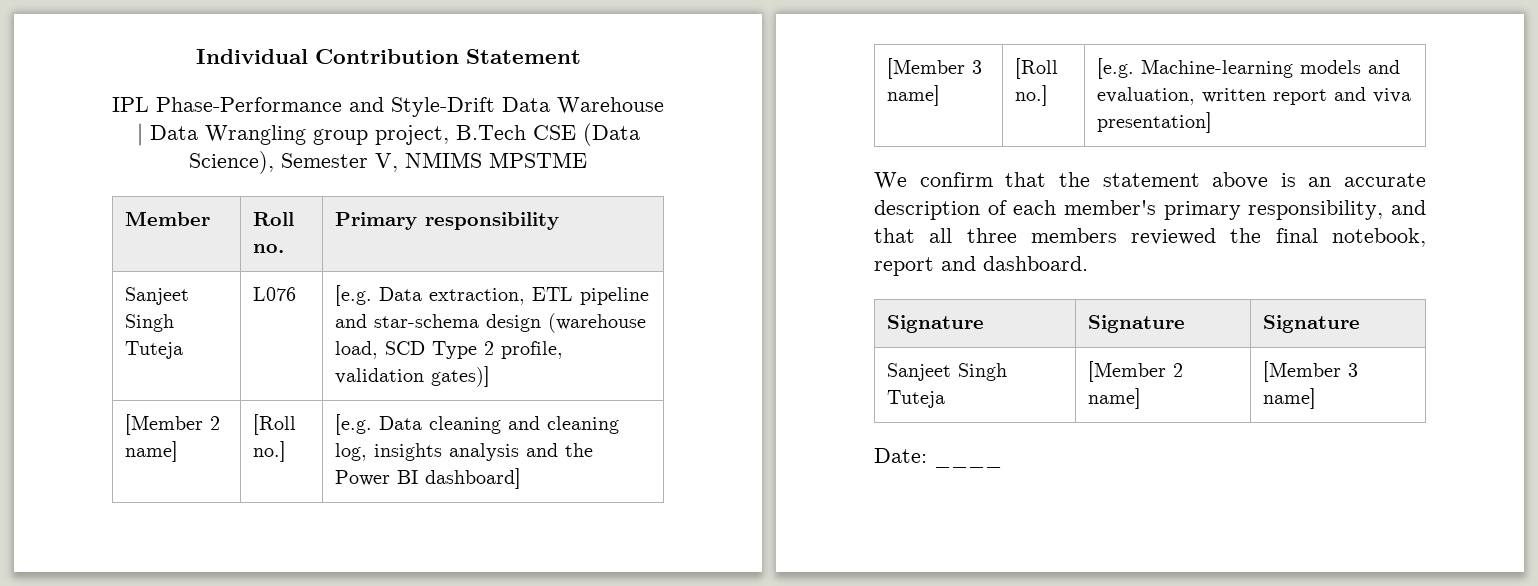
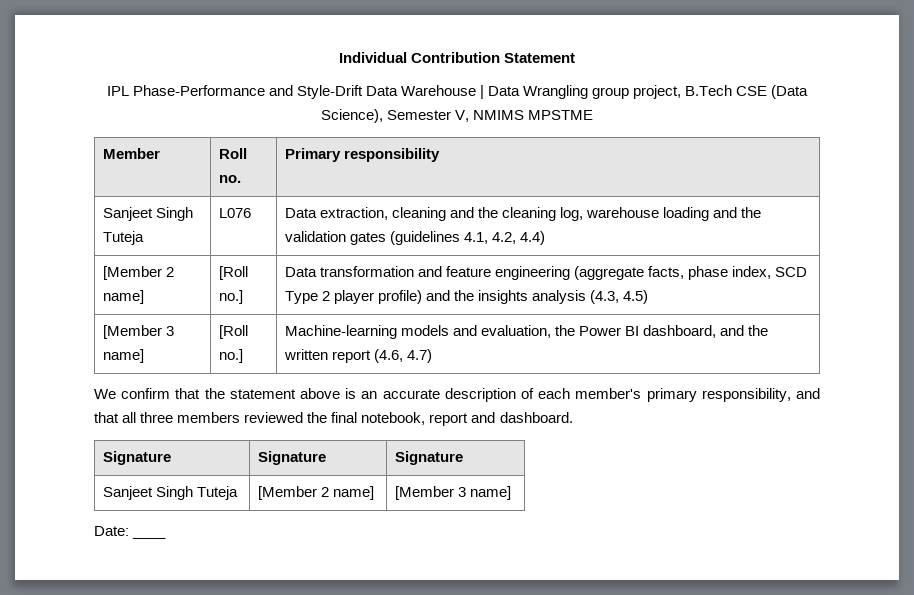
[334,285,372,306] [e.g. -> (251, 213) none
[531,287,649,305] [334,313,646,333] [334,341,563,359] [334,366,490,387] ETL pipeline and star-schema design (warehouse load, SCD Type 2 profile, validation gates)] -> [392,207,762,221] [284,231,546,245] cleaning and the cleaning log, warehouse loading and the validation gates (guidelines 4.1, 4.2, 4.4)
[334,414,619,435] [334,443,593,461] [334,468,521,489] [e.g. Data cleaning and cleaning log, insights analysis and the Power BI dashboard] -> [284,266,808,280] [284,290,649,304] Data transformation and feature engineering (aggregate facts, phase index, SCD Type 2 player profile) and the insights analysis (4.3, 4.5)
[1096,58,1134,79] [e.g. -> (243, 356) none
[1201,87,1411,105] [1096,112,1212,133] written report and viva presentation] -> [555,325,769,338] [283,349,433,363] the Power BI dashboard, and the written report (4.6, 4.7)

